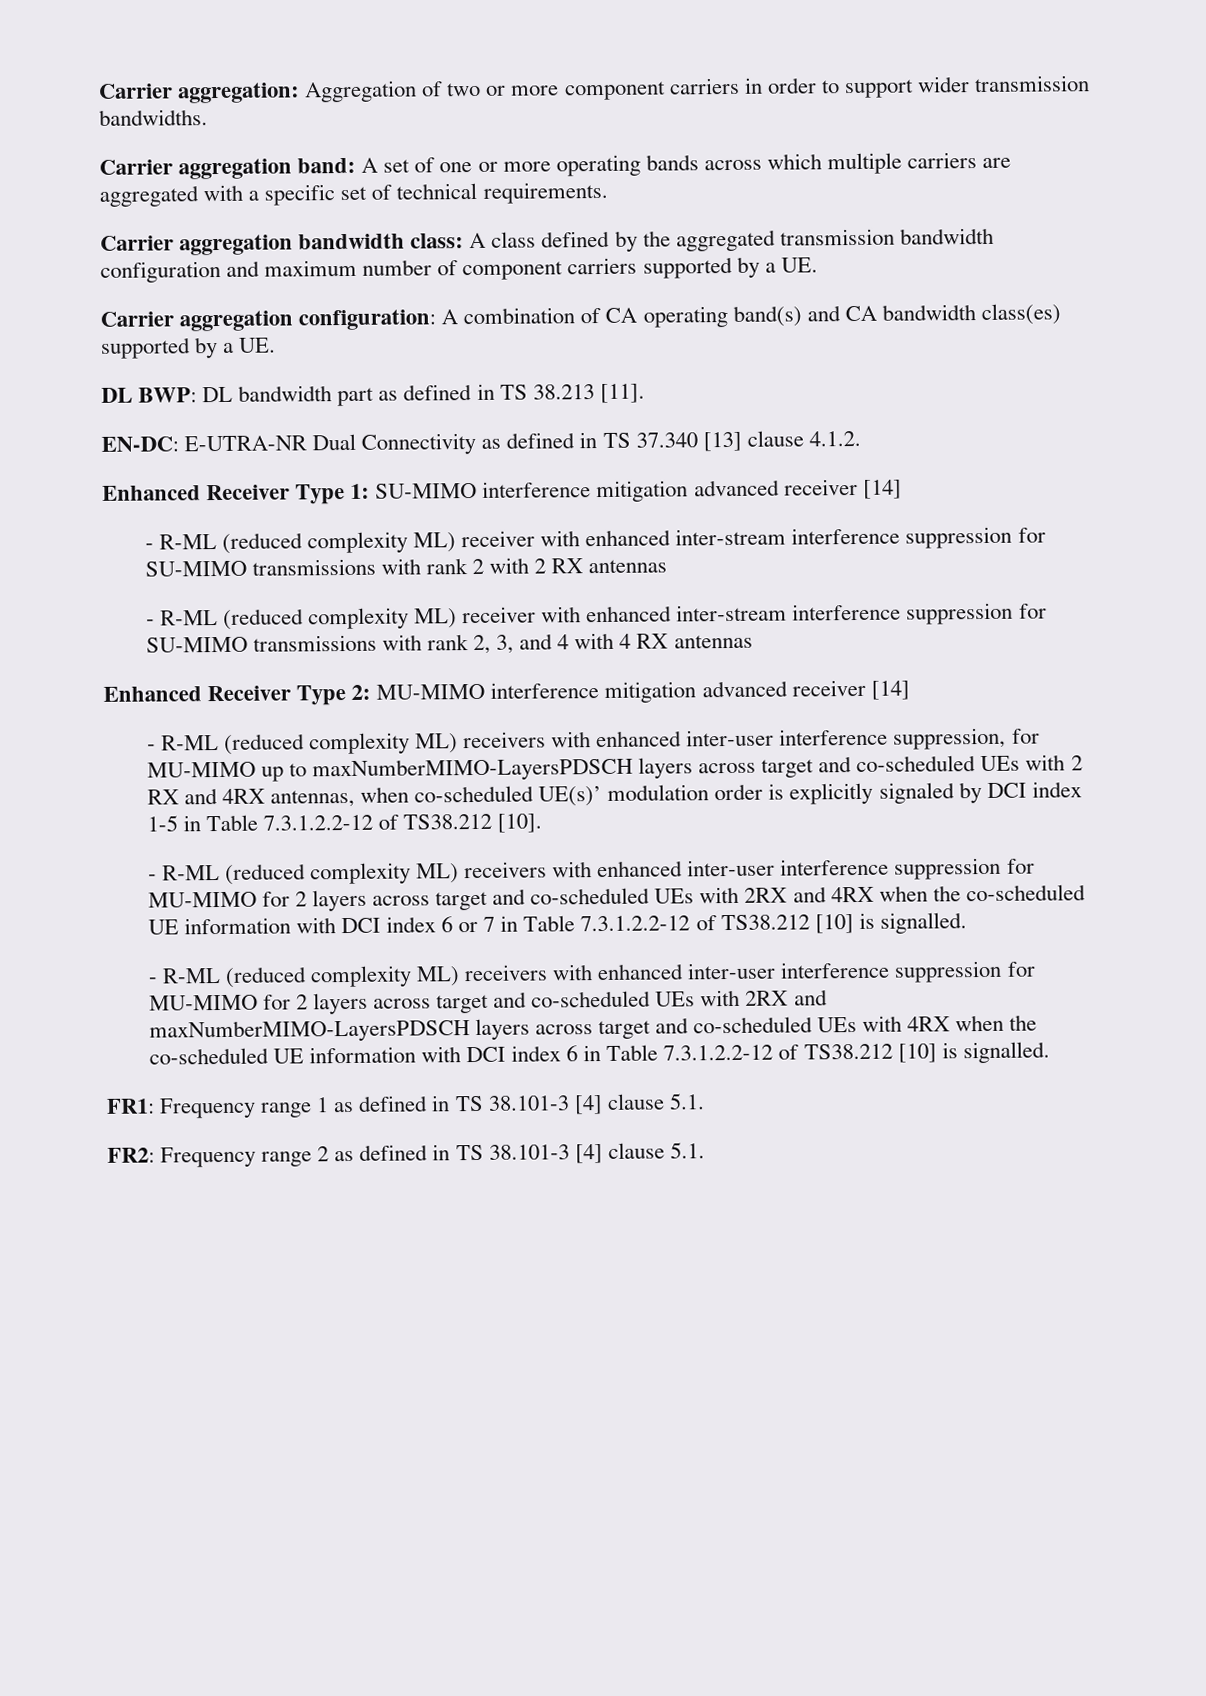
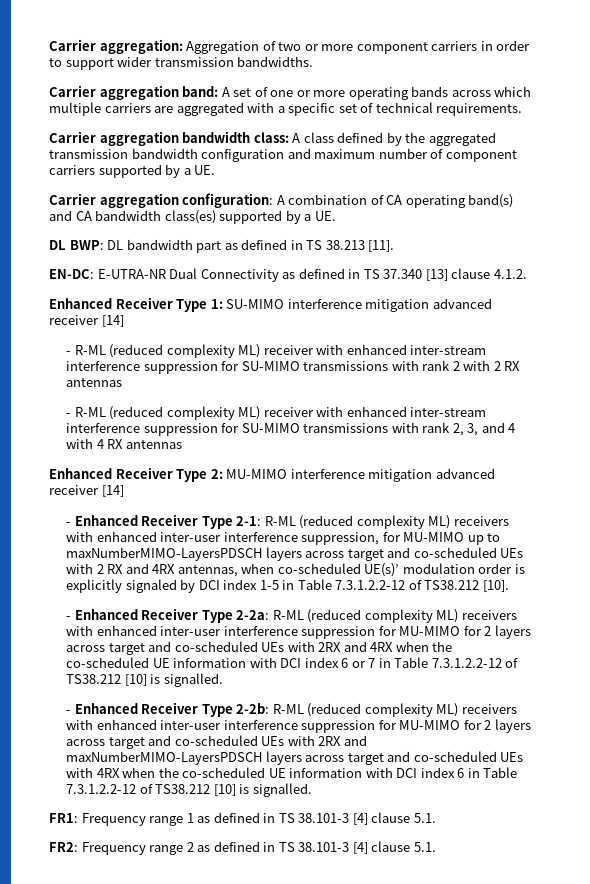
(156, 747) none -> [74,514,262,529] Enhanced Receiver Type 2-1:
(157, 877) none -> [74,608,270,623] Enhanced Receiver Type 2-2a:
(158, 980) none -> [74,702,270,717] Enhanced Receiver Type 2-2b:

